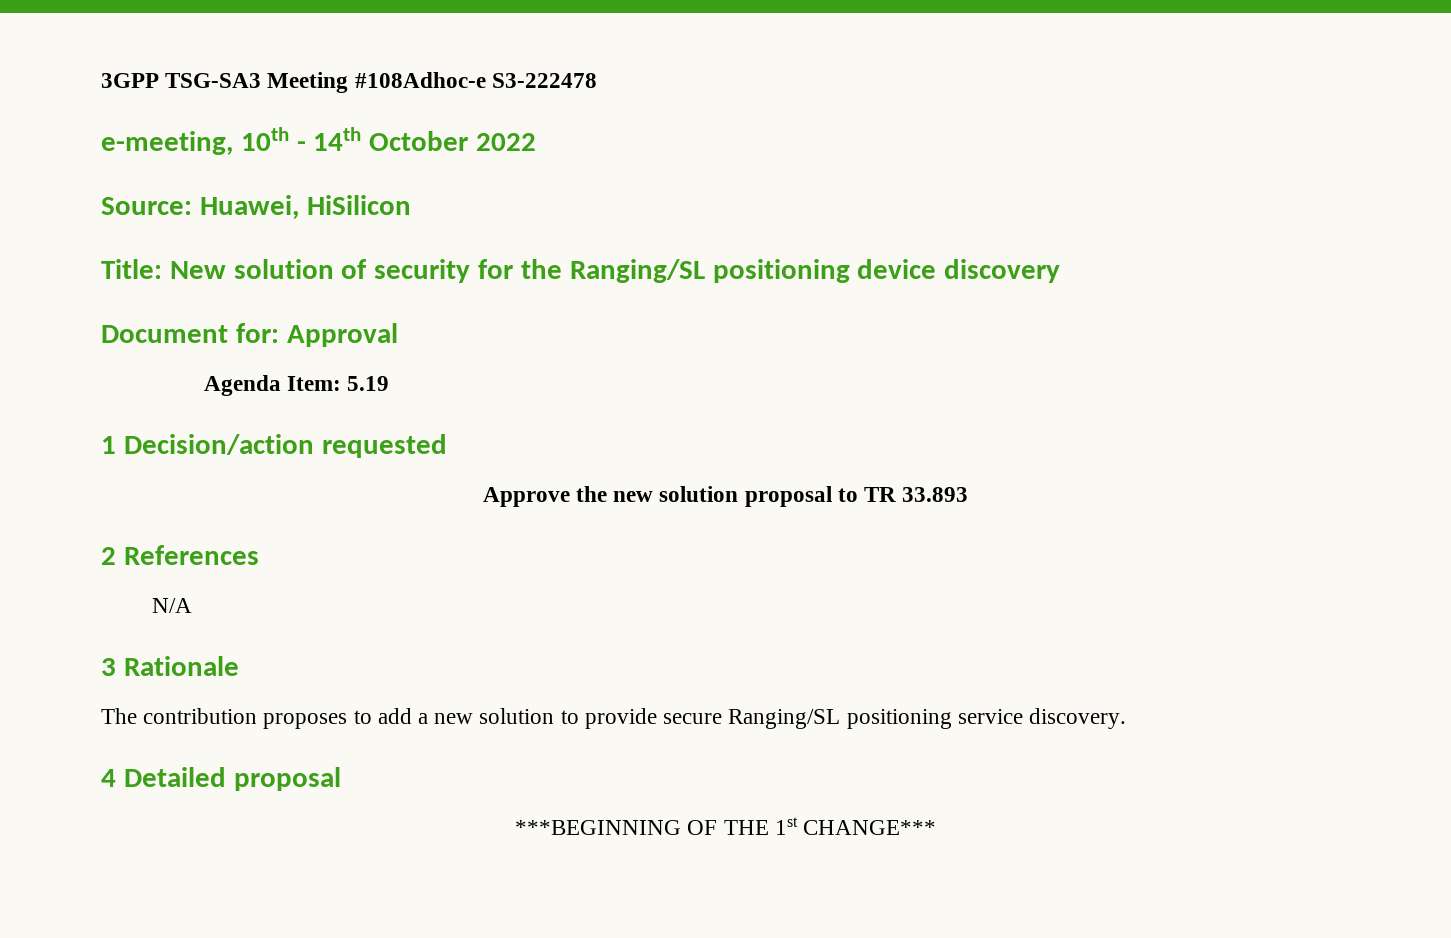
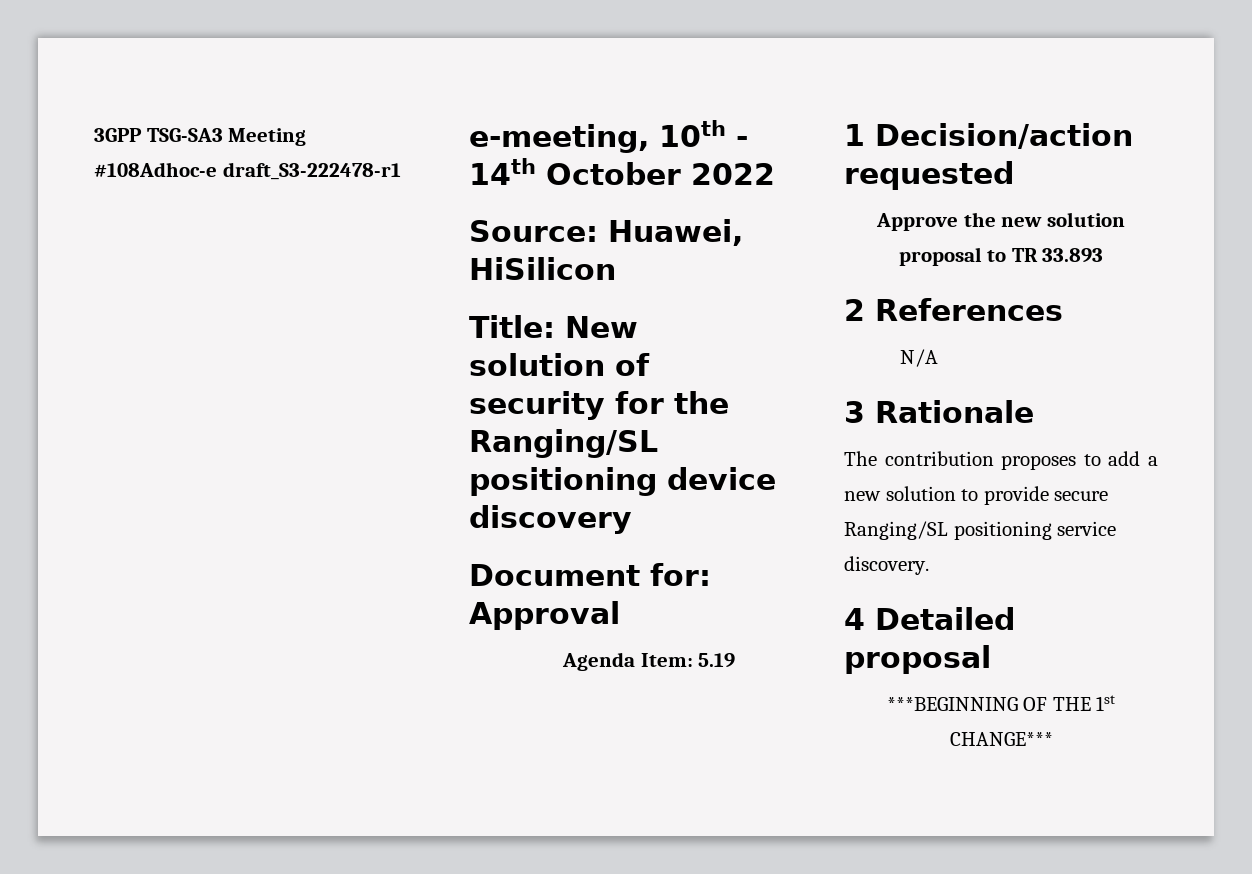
[491,73,597,88] S3-222478 -> [222,162,401,180] draft_S3-222478-r1

